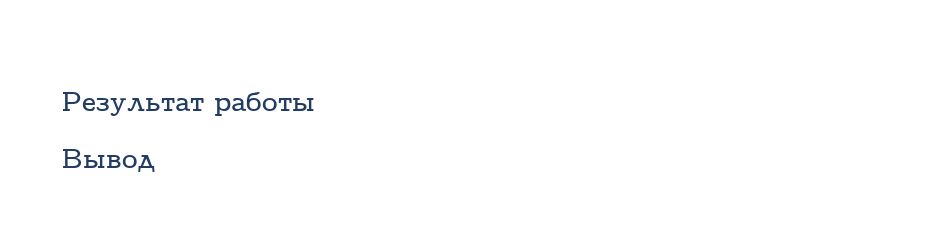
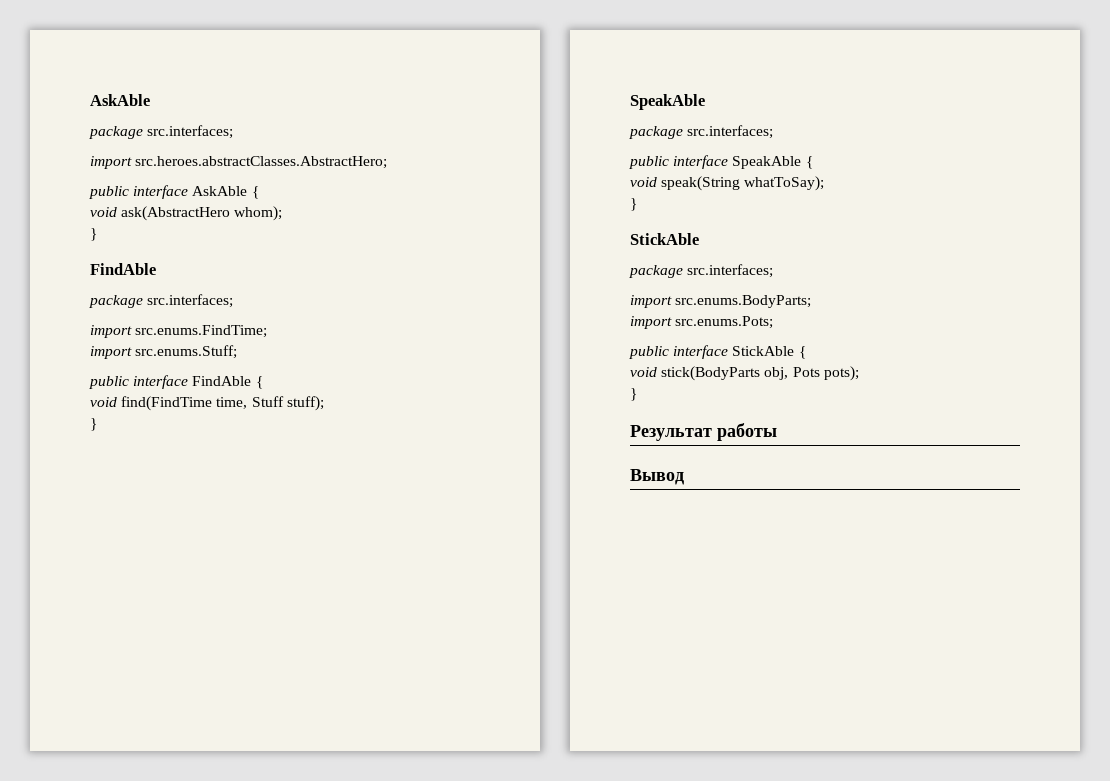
(61, 104) none -> [90,94,150,106] [89,125,234,139] [90,156,388,169] [89,185,259,199] [90,206,283,221] [90,228,97,241] [90,263,156,275] [89,294,234,308] [90,325,268,338] [90,345,238,359] [89,375,263,389] [90,396,324,411] [90,418,97,431] [630,94,705,110] [629,125,774,139] [629,155,813,169] [630,176,825,191] [630,198,637,211] [630,233,699,245] [629,264,774,278] [630,295,812,308] [630,316,774,329] [629,345,806,359] [630,366,859,381] [630,388,637,401] AskAble // package src.interfaces; // import src.heroes.abstractClasses.AbstractHero; // public interface AskAble { // void ask(AbstractHero whom); // } // FindAble // package src.interfaces; // import src.enums.FindTime; // import src.enums.Stuff; // public interface FindAble { // void find(FindTime time, Stuff stuff); // } // SpeakAble // package src.interfaces; // public interface SpeakAble { // void speak(String whatToSay); // } // StickAble // package src.interfaces; // import src.enums.BodyParts; // import src.enums.Pots; // public interface StickAble { // void stick(BodyParts obj, Pots pots); // } //

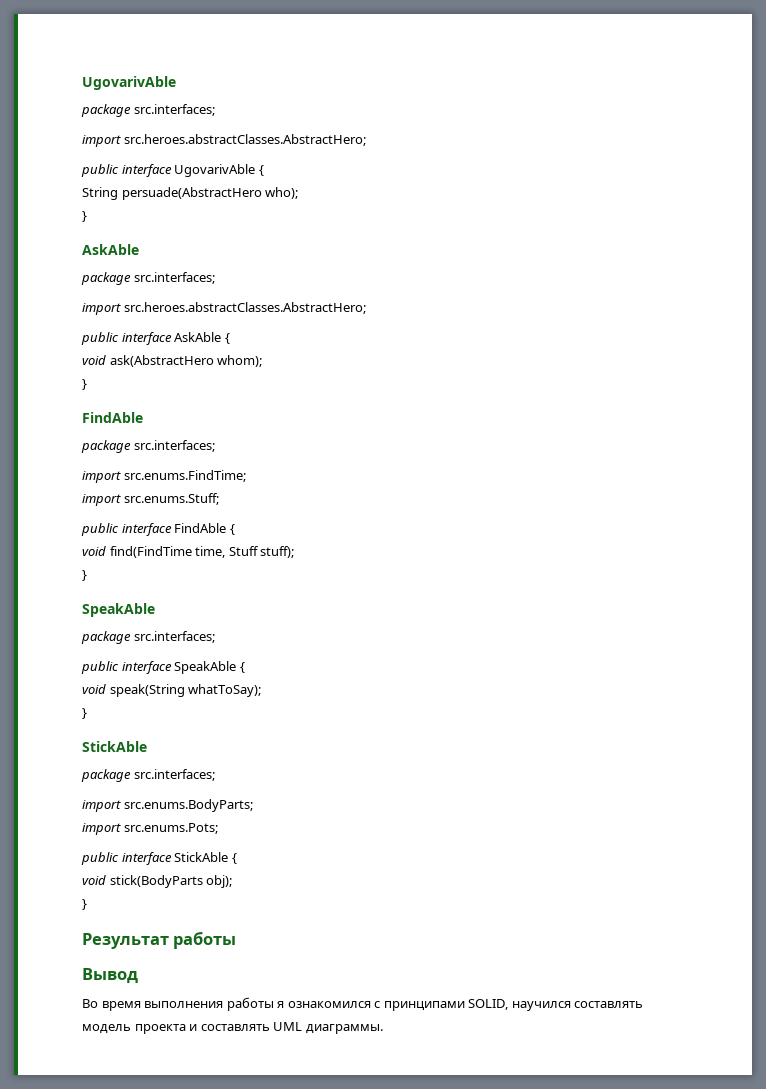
(90, 100) none -> [82,76,176,90] [81,104,215,117] [82,134,366,147] [81,164,264,177] [82,187,299,200] [82,211,87,222] UgovarivAble // package src.interfaces; // import src.heroes.abstractClasses.AbstractHero; // public interface UgovarivAble { // String persuade(AbstractHero who); // } //
[764,366,859,381] obj, Pots pots); -> [206,875,233,888] obj);
(684, 477) none -> [82,997,644,1011] [82,1022,383,1034] // Во время выполнения работы я ознакомился с принципами SOLID, научился составлять модель проекта и составлять UML диаграммы.

